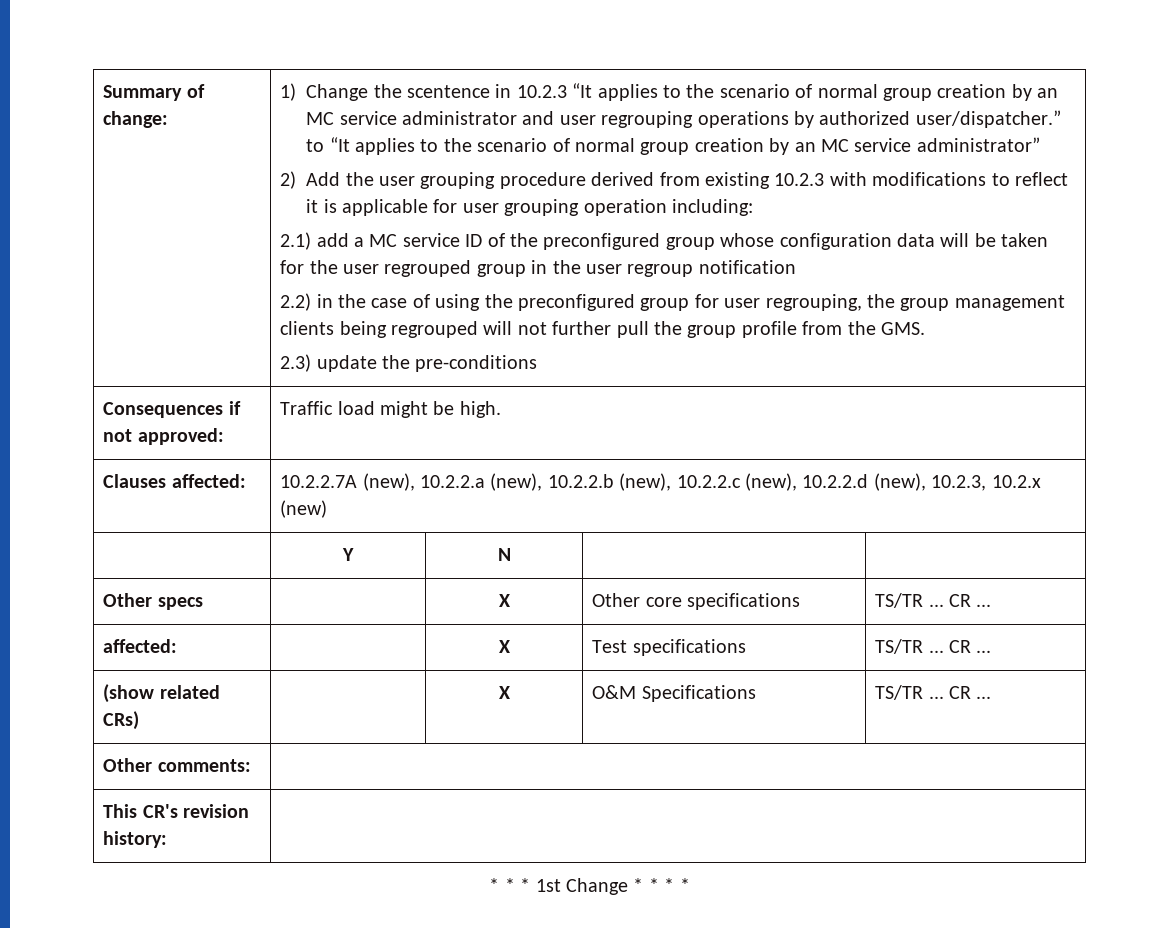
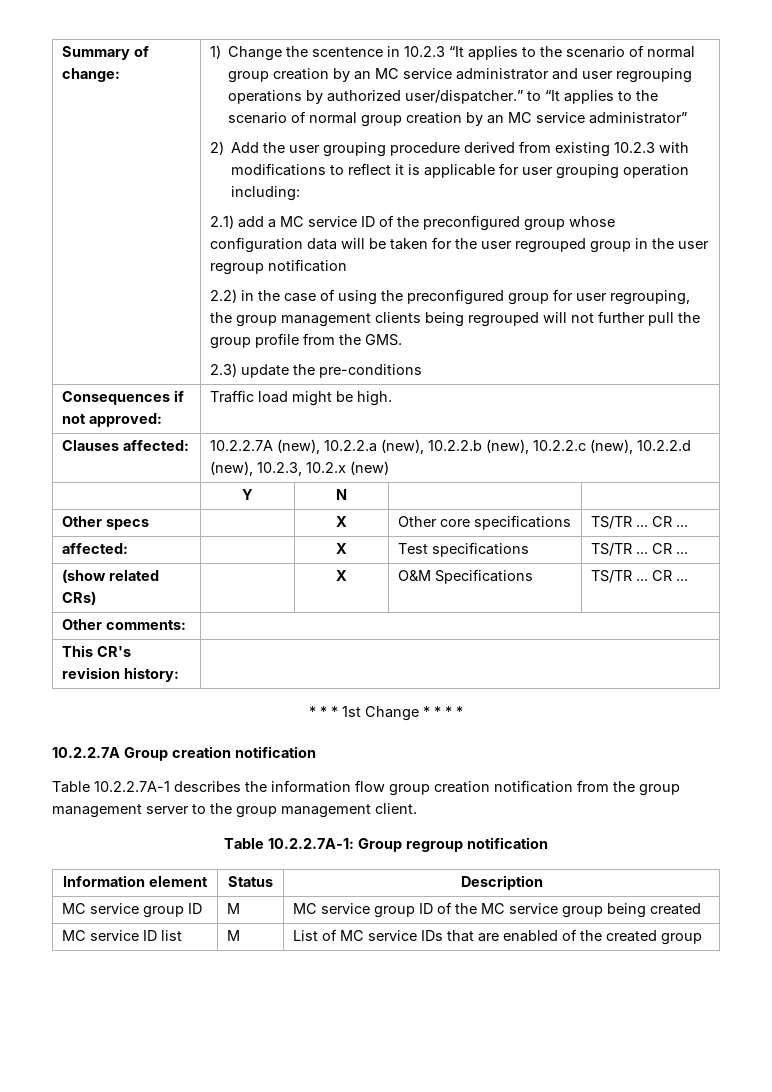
(690, 885) none -> [52,746,316,761] [52,780,680,796] [52,803,417,818] [224,837,548,852] [62,875,208,887] [228,876,273,887] [460,875,543,890] [62,903,203,918] [227,903,241,914] [293,902,702,918] [62,930,183,941] [227,930,241,941] [293,929,703,945] // 10.2.2.7A Group creation notification // Table 10.2.2.7A-1 describes the information flow group creation notification from the group management server to the group management client. // Table 10.2.2.7A-1: Group regroup notification // Information element | Status | Description // MC service group ID | M | MC service group ID of the MC service group being created // MC service ID list | M | List of MC service IDs that are enabled of the created group

